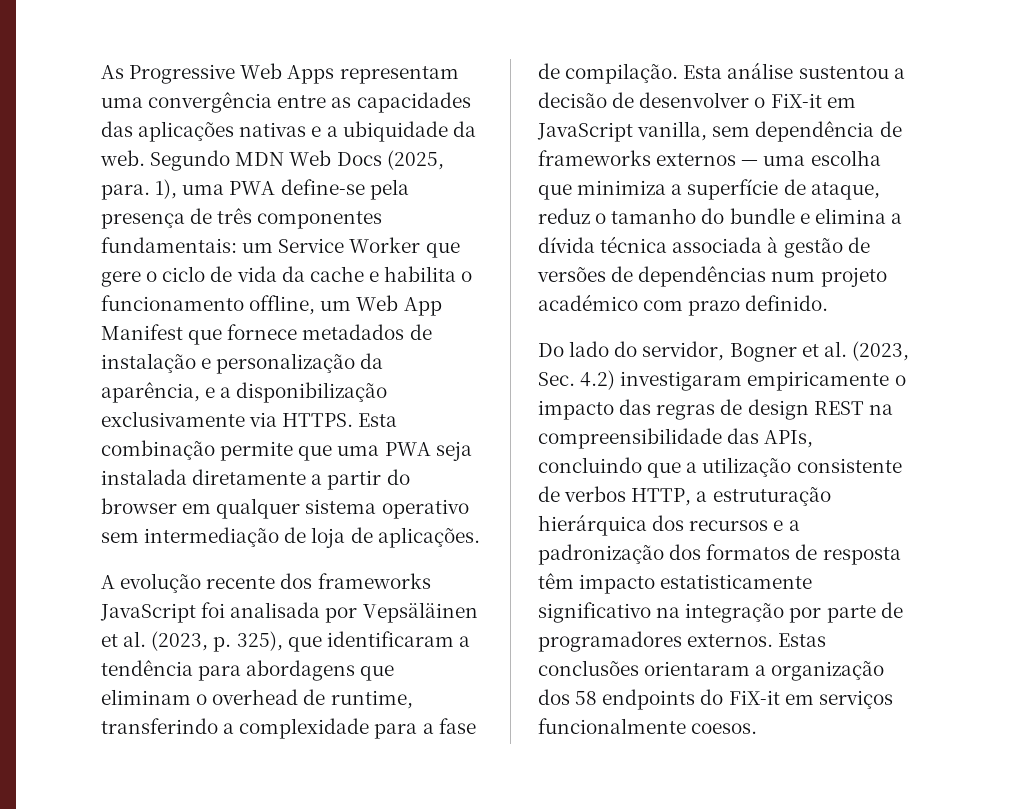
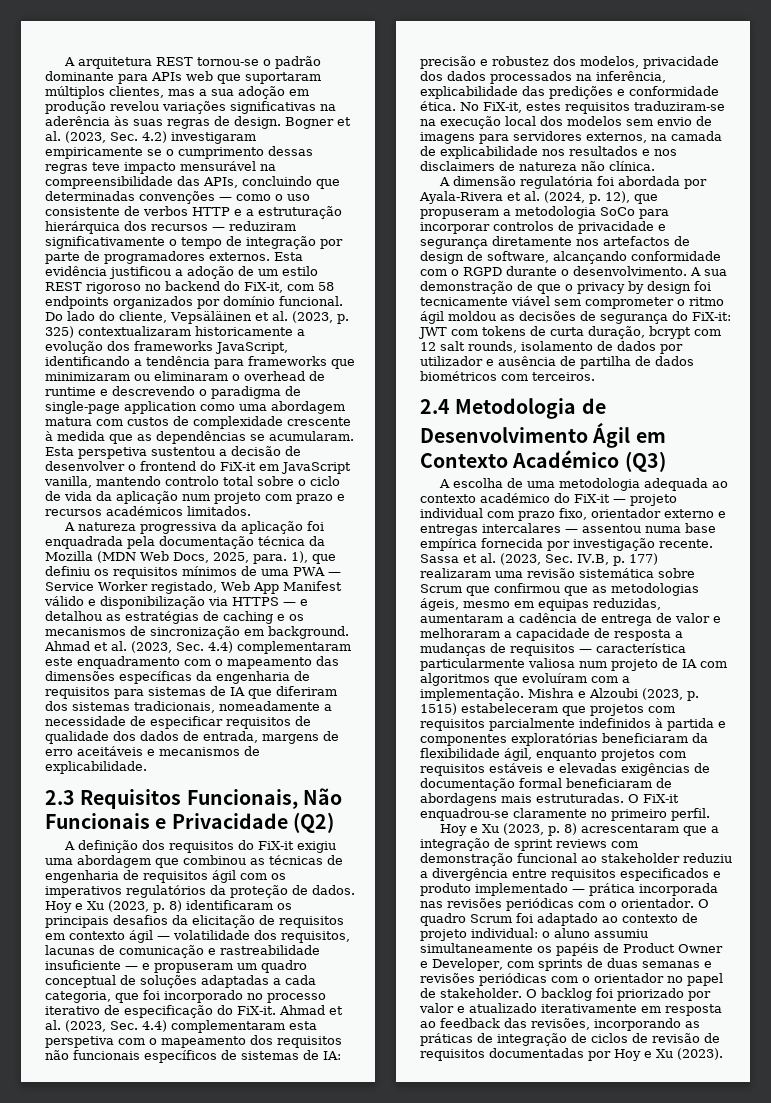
[101,63,459,84] [101,92,471,113] [101,121,476,142] [100,150,444,171] [101,179,409,200] [101,208,383,229] [101,237,460,258] [101,266,473,287] [101,295,442,316] [101,324,432,345] [101,353,384,374] [101,382,388,403] [101,411,398,427] [101,440,472,461] [101,469,410,490] [101,498,469,519] [101,527,480,548] [101,573,431,593] [100,602,478,623] [101,631,470,652] [101,660,395,681] [101,689,413,709] [101,718,476,739] [538,62,905,84] [538,92,856,108] [537,121,902,142] [538,150,881,166] [538,179,880,200] [538,208,902,224] [538,236,870,258] [537,266,887,287] [538,294,829,316] [538,341,725,361] As Progressive Web Apps representam uma convergência entre as capacidades das aplicações nativas e a ubiquidade da web. Segundo MDN Web Docs (2025, para. 1), uma PWA define-se pela presença de três componentes fundamentais: um Service Worker que gere o ciclo de vida da cache e habilita o funcionamento offline, um Web App Manifest que fornece metadados de instalação e personalização da aparência, e a disponibilização exclusivamente via HTTPS. Esta combinação permite que uma PWA seja instalada diretamente a partir do browser em qualquer sistema operativo sem intermediação de loja de aplicações. // A evolução recente dos frameworks JavaScript foi analisada por Vepsäläinen et al. (2023, p. 325), que identificaram a tendência para abordagens que eliminam o overhead de runtime, transferindo a complexidade para a fase de compilação. Esta análise sustentou a decisão de desenvolver o FiX-it em JavaScript vanilla, sem dependência de frameworks externos — uma escolha que minimiza a superfície de ataque, reduz o tamanho do bundle e elimina a dívida técnica associada à gestão de versões de dependências num projeto académico com prazo definido. // Do lado do servidor, -> [64,56,322,69] [45,71,321,84] [45,86,309,99] [45,101,336,114] [45,116,281,129] A arquitetura REST tornou-se o padrão dominante para APIs web que suportaram múltiplos clientes, mas a sua adoção em produção revelou variações significativas na aderência às suas regras de design.
[894,375,906,386] [538,399,864,420] o impacto das regras de design REST -> [147,146,313,159] [45,161,256,174] se o cumprimento dessas regras teve impacto mensurável
[686,457,792,477] a utilização -> [45,191,310,204] determinadas convenções — como o uso
[631,488,692,506] HTTP, -> [192,207,242,216] HTTP e
[773,520,800,531] [538,544,901,565] [538,573,813,594] [538,602,681,623] e a padronização dos formatos de resposta têm impacto estatisticamente significativo na -> [212,221,296,231] [45,236,242,249] — reduziram significativamente o tempo de
[778,633,827,647] [538,660,885,681] [538,689,893,710] [538,718,758,734] Estas conclusões orientaram a organização dos 58 endpoints do FiX-it em serviços funcionalmente coesos. -> [274,252,303,261] [45,266,318,279] [45,281,334,294] [45,296,343,309] [45,311,349,324] [45,326,305,338] [45,341,288,354] [45,356,355,369] [45,371,325,381] [45,386,301,399] [45,401,345,414] [45,416,351,429] [45,431,354,444] [45,446,301,459] [45,461,351,474] [44,476,340,488] [45,491,345,504] [45,506,251,516] [64,521,325,534] [45,536,325,549] [45,551,336,564] [45,566,341,579] [45,581,342,594] [44,596,308,609] [45,611,304,624] [45,626,349,639] [44,641,351,654] [45,656,339,669] [45,671,310,684] [45,686,337,699] [45,701,332,713] [45,716,311,729] [45,731,339,744] [45,746,260,756] [45,761,147,774] [45,788,342,809] [45,812,334,833] [64,840,337,853] [45,855,343,868] [45,870,286,883] [45,885,355,898] [45,900,292,913] [45,915,344,928] [45,930,350,943] [45,945,320,958] [45,960,307,973] [45,975,316,988] [45,990,326,1003] [45,1005,343,1018] [45,1020,317,1033] [45,1035,342,1048] [45,1050,341,1063] [420,56,719,69] [420,71,666,84] [420,86,719,99] [420,101,725,114] [420,116,712,129] [420,131,722,144] [420,146,677,159] [420,161,655,171] [439,176,708,189] [419,191,658,204] [420,206,669,219] [420,221,666,234] [420,236,690,249] [420,251,721,264] [420,266,727,276] [420,281,711,294] [420,296,724,309] [420,311,731,324] [418,326,721,339] [420,341,683,354] [420,356,694,369] [420,371,595,381] [420,398,606,419] [420,422,666,448] [420,450,666,472] [439,478,729,491] [420,493,677,506] [420,508,726,521] [420,523,716,536] [420,538,713,551] [420,553,658,566] [420,568,695,578] [420,583,699,596] [420,598,661,611] [420,613,721,626] [420,628,683,641] [420,643,686,656] [420,658,727,671] [420,673,630,686] [420,688,699,701] [420,703,675,716] [420,718,726,731] [420,733,708,746] [420,748,686,761] [420,763,710,776] [420,778,672,791] [420,793,679,806] [420,808,710,821] [440,823,720,836] [420,838,638,851] [420,853,732,866] [420,868,721,881] [420,883,718,896] [420,898,709,911] [420,913,698,926] [420,928,648,941] [420,943,723,956] [420,958,712,971] [420,973,723,986] [420,988,711,1001] [419,1003,722,1016] [420,1018,700,1031] [420,1033,720,1046] [420,1048,723,1061] Esta evidência justificou a adoção de um estilo REST rigoroso no backend do FiX-it, com 58 endpoints organizados por domínio funcional. Do lado do cliente, Vepsäläinen et al. (2023, p. 325) contextualizaram historicamente a evolução dos frameworks JavaScript, identificando a tendência para frameworks que minimizaram ou eliminaram o overhead de runtime e descrevendo o paradigma de single-page application como uma abordagem matura com custos de complexidade crescente à medida que as dependências se acumularam. Esta perspetiva sustentou a decisão de desenvolver o frontend do FiX-it em JavaScript vanilla, mantendo controlo total sobre o ciclo de vida da aplicação num projeto com prazo e recursos académicos limitados. // A natureza progressiva da aplicação foi enquadrada pela documentação técnica da Mozilla (MDN Web Docs, 2025, para. 1), que definiu os requisitos mínimos de uma PWA — Service Worker registado, Web App Manifest válido e disponibilização via HTTPS — e detalhou as estratégias de caching e os mecanismos de sincronização em background. Ahmad et al. (2023, Sec. 4.4) complementaram este enquadramento com o mapeamento das dimensões específicas da engenharia de requisitos para sistemas de IA que diferiram dos sistemas tradicionais, nomeadamente a necessidade de especificar requisitos de qualidade dos dados de entrada, margens de erro aceitáveis e mecanismos de explicabilidade. // 2.3 Requisitos Funcionais, Não Funcionais e Privacidade (Q2) // A definição dos requisitos do FiX-it exigiu uma abordagem que combinou as técnicas de engenharia de requisitos ágil com os imperativos regulatórios da proteção de dados. Hoy e Xu (2023, p. 8) identificaram os principais desafios da elicitação de requisitos em contexto ágil — volatilidade dos requisitos, lacunas de comunicação e rastreabilidade insuficiente — e propuseram um quadro conceptual de soluções adaptadas a cada categoria, que foi incorporado no processo iterativo de especificação do FiX-it. Ahmad et al. (2023, Sec. 4.4) complementaram esta perspetiva com o mapeamento dos requisitos não funcionais específicos de sistemas de IA: precisão e robustez dos modelos, privacidade dos dados processados na inferência, explicabilidade das predições e conformidade ética. No FiX-it, estes requisitos traduziram-se na execução local dos modelos sem envio de imagens para servidores externos, na camada de explicabilidade nos resultados e nos disclaimers de natureza não clínica. // A dimensão regulatória foi abordada por Ayala-Rivera et al. (2024, p. 12), que propuseram a metodologia SoCo para incorporar controlos de privacidade e segurança diretamente nos artefactos de design de software, alcançando conformidade com o RGPD durante o desenvolvimento. A sua demonstração de que o privacy by design foi tecnicamente viável sem comprometer o ritmo ágil moldou as decisões de segurança do FiX-it: JWT com tokens de curta duração, bcrypt com 12 salt rounds, isolamento de dados por utilizador e ausência de partilha de dados biométricos com terceiros. // 2.4 Metodologia de Desenvolvimento Ágil em Contexto Académico (Q3) // A escolha de uma metodologia adequada ao contexto académico do FiX-it — projeto individual com prazo fixo, orientador externo e entregas intercalares — assentou numa base empírica fornecida por investigação recente. Sassa et al. (2023, Sec. IV.B, p. 177) realizaram uma revisão sistemática sobre Scrum que confirmou que as metodologias ágeis, mesmo em equipas reduzidas, aumentaram a cadência de entrega de valor e melhoraram a capacidade de resposta a mudanças de requisitos — característica particularmente valiosa num projeto de IA com algoritmos que evoluíram com a implementação. Mishra e Alzoubi (2023, p. 1515) estabeleceram que projetos com requisitos parcialmente indefinidos à partida e componentes exploratórias beneficiaram da flexibilidade ágil, enquanto projetos com requisitos estáveis e elevadas exigências de documentação formal beneficiaram de abordagens mais estruturadas. O FiX-it enquadrou-se claramente no primeiro perfil. // Hoy e Xu (2023, p. 8) acrescentaram que a integração de sprint reviews com demonstração funcional ao stakeholder reduziu a divergência entre requisitos especificados e produto implementado — prática incorporada nas revisões periódicas com o orientador. O quadro Scrum foi adaptado ao contexto de projeto individual: o aluno assumiu simultaneamente os papéis de Product Owner e Developer, com sprints de duas semanas e revisões periódicas com o orientador no papel de stakeholder. O backlog foi priorizado por valor e atualizado iterativamente em resposta ao feedback das revisões, incorporando as práticas de integração de ciclos de revisão de requisitos documentadas por Hoy e Xu (2023).

